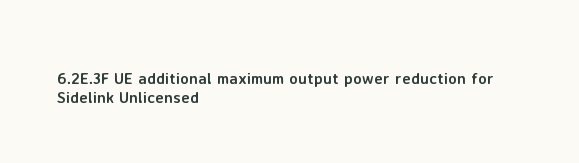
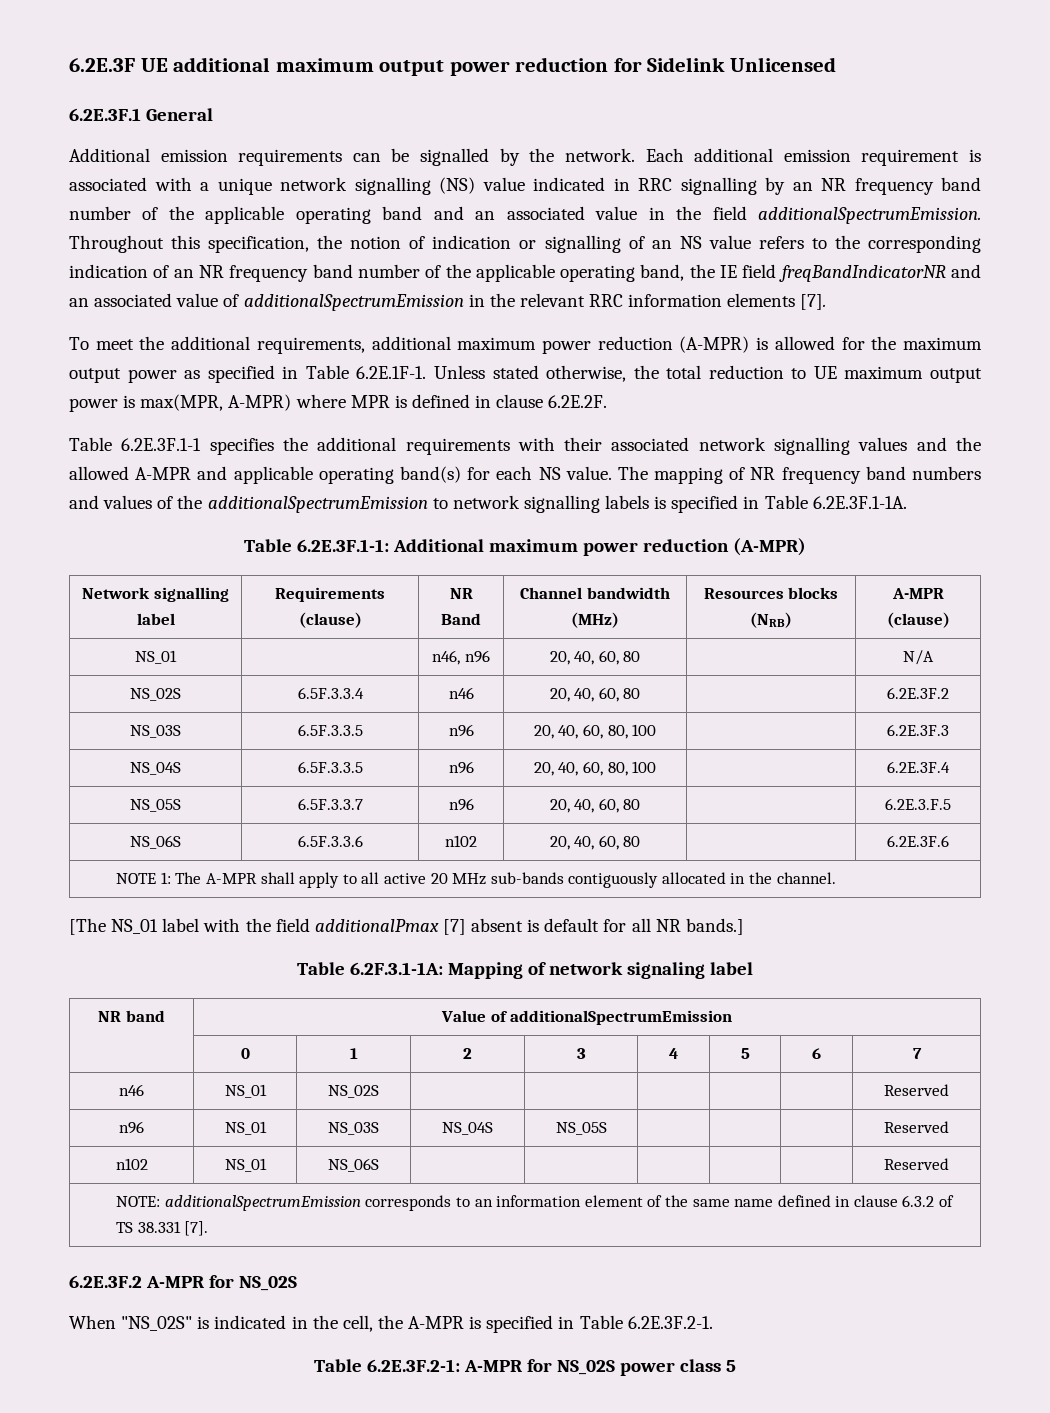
(199, 97) none -> [69,108,214,121] [69,148,982,166] [69,177,981,195] [69,206,981,224] [69,235,981,253] [69,264,981,282] [69,293,827,311] [69,336,982,354] [69,365,982,383] [69,394,608,412] [69,437,981,455] [69,466,981,484] [69,495,907,513] [243,538,807,556] [82,587,229,602] [136,613,175,625] [275,587,385,602] [298,612,362,628] [449,588,473,599] [441,613,481,625] [520,587,670,599] [571,612,619,628] [703,587,839,599] [750,612,792,628] [891,588,944,599] [886,612,950,628] [135,650,177,664] [432,650,490,665] [549,650,641,665] [903,650,934,665] [130,688,181,701] [297,687,364,699] [448,687,474,699] [549,687,641,702] [887,687,949,699] [130,725,181,738] [297,724,363,736] [448,724,474,737] [533,724,657,739] [887,724,949,736] [130,762,181,775] [297,761,363,773] [448,761,474,774] [533,761,657,776] [887,761,950,773] [130,799,181,812] [297,798,363,810] [448,798,474,811] [549,798,641,813] [885,798,951,810] [130,835,181,849] [297,835,363,847] [445,835,477,847] [549,835,641,850] [887,835,949,847] [116,872,836,888] [69,918,744,935] [296,962,754,979] [98,1010,165,1022] [440,1010,733,1025] [240,1048,250,1059] [349,1048,358,1059] [463,1048,472,1059] [576,1048,586,1059] [669,1048,678,1059] [740,1048,750,1059] [812,1048,821,1059] [912,1048,922,1059] [119,1084,144,1096] [224,1084,267,1098] [328,1085,379,1098] [884,1084,949,1096] [119,1121,144,1134] [224,1121,267,1135] [328,1122,379,1135] [442,1122,493,1135] [555,1122,607,1135] [884,1121,949,1133] [115,1158,148,1170] [224,1158,267,1172] [328,1158,379,1172] [884,1158,949,1170] [116,1195,955,1211] [116,1221,209,1236] [69,1275,298,1291] [69,1315,713,1333] [313,1359,737,1376] // 6.2E.3F.1 General // Additional emission requirements can be signalled by the network. Each additional emission requirement is associated with a unique network signalling (NS) value indicated in RRC signalling by an NR frequency band number of the applicable operating band and an associated value in the field additionalSpectrumEmission. Throughout this specification, the notion of indication or signalling of an NS value refers to the corresponding indication of an NR frequency band number of the applicable operating band, the IE field freqBandIndicatorNR and an associated value of additionalSpectrumEmission in the relevant RRC information elements [7]. // To meet the additional requirements, additional maximum power reduction (A-MPR) is allowed for the maximum output power as specified in Table 6.2E.1F-1. Unless stated otherwise, the total reduction to UE maximum output power is max(MPR, A-MPR) where MPR is defined in clause 6.2E.2F. // Table 6.2E.3F.1-1 specifies the additional requirements with their associated network signalling values and the allowed A-MPR and applicable operating band(s) for each NS value. The mapping of NR frequency band numbers and values of the additionalSpectrumEmission to network signalling labels is specified in Table 6.2E.3F.1-1A. // Table 6.2E.3F.1-1: Additional maximum power reduction (A-MPR) // Network signalling label | Requirements (clause) | NR Band | Channel bandwidth (MHz) | Resources blocks (NRB) | A-MPR (clause) // NS_01 | | n46, n96 | 20, 40, 60, 80 | | N/A // NS_02S | 6.5F.3.3.4 | n46 | 20, 40, 60, 80 | | 6.2E.3F.2 // NS_03S | 6.5F.3.3.5 | n96 | 20, 40, 60, 80, 100 | | 6.2E.3F.3 // NS_04S | 6.5F.3.3.5 | n96 | 20, 40, 60, 80, 100 | | 6.2E.3F.4 // NS_05S | 6.5F.3.3.7 | n96 | 20, 40, 60, 80 | | 6.2E.3.F.5 // NS_06S | 6.5F.3.3.6 | n102 | 20, 40, 60, 80 | | 6.2E.3F.6 // NOTE 1: The A-MPR shall apply to all active 20 MHz sub-bands contiguously allocated in the channel. // [The NS_01 label with the field additionalPmax [7] absent is default for all NR bands.] // Table 6.2F.3.1-1A: Mapping of network signaling label // NR band | Value of additionalSpectrumEmission // | 0 | 1 | 2 | 3 | 4 | 5 | 6 | 7 // n46 | NS_01 | NS_02S | | | | | | Reserved // n96 | NS_01 | NS_03S | NS_04S | NS_05S | | | | Reserved // n102 | NS_01 | NS_06S | | | | | | Reserved // NOTE: additionalSpectrumEmission corresponds to an information element of the same name defined in clause 6.3.2 of TS 38.331 [7]. // 6.2E.3F.2 A-MPR for NS_02S // When "NS_02S" is indicated in the cell, the A-MPR is specified in Table 6.2E.3F.2-1. // Table 6.2E.3F.2-1: A-MPR for NS_02S power class 5

